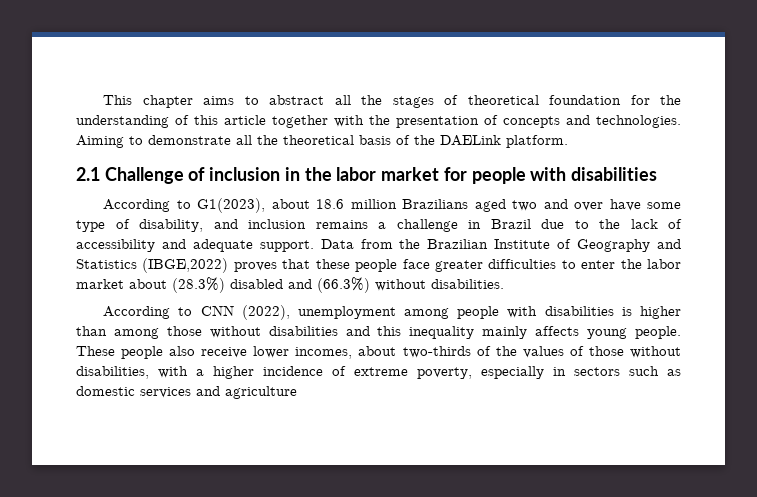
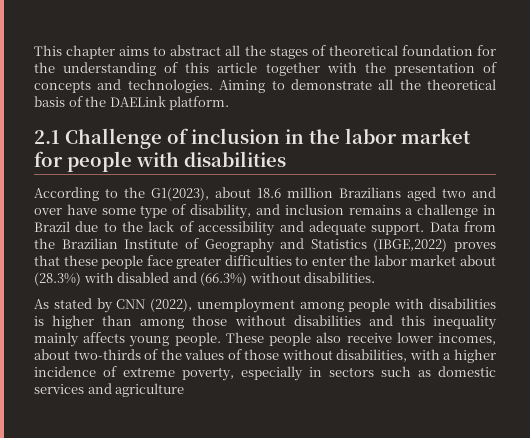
(191, 204) none -> [124,187,145,198] the
(225, 285) none -> [83,272,114,283] with
[103,306,193,319] According to -> [34,298,113,313] As stated by

